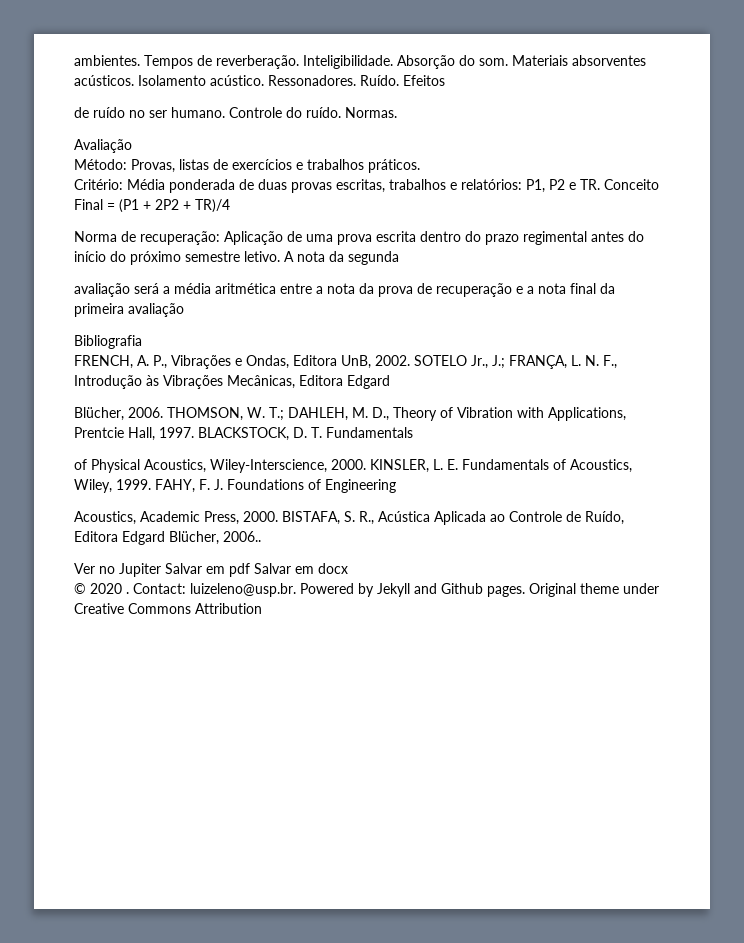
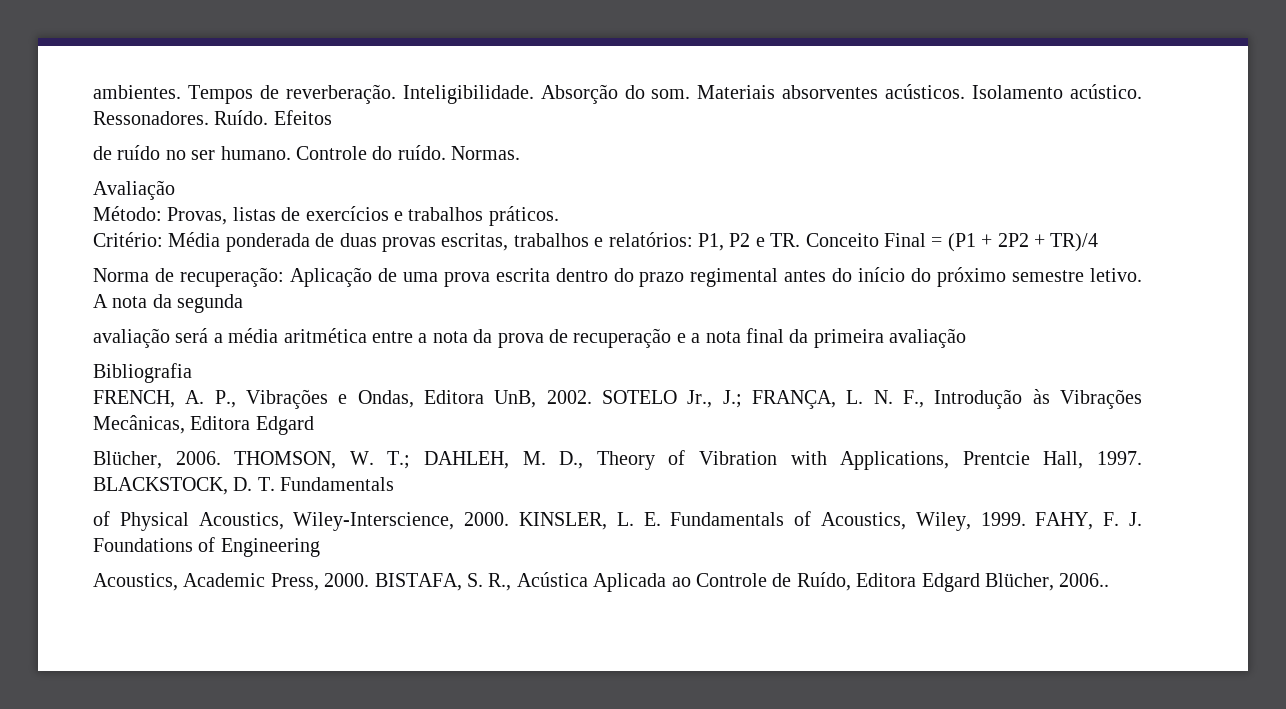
[74,563,348,577] [74,583,659,597] [74,603,262,614] // Ver no Jupiter Salvar em pdf Salvar em docx // © 2020 . Contact: luizeleno@usp.br. Powered by Jekyll and Github pages. Original theme under Creative Commons Attribution -> (1110, 580) none

